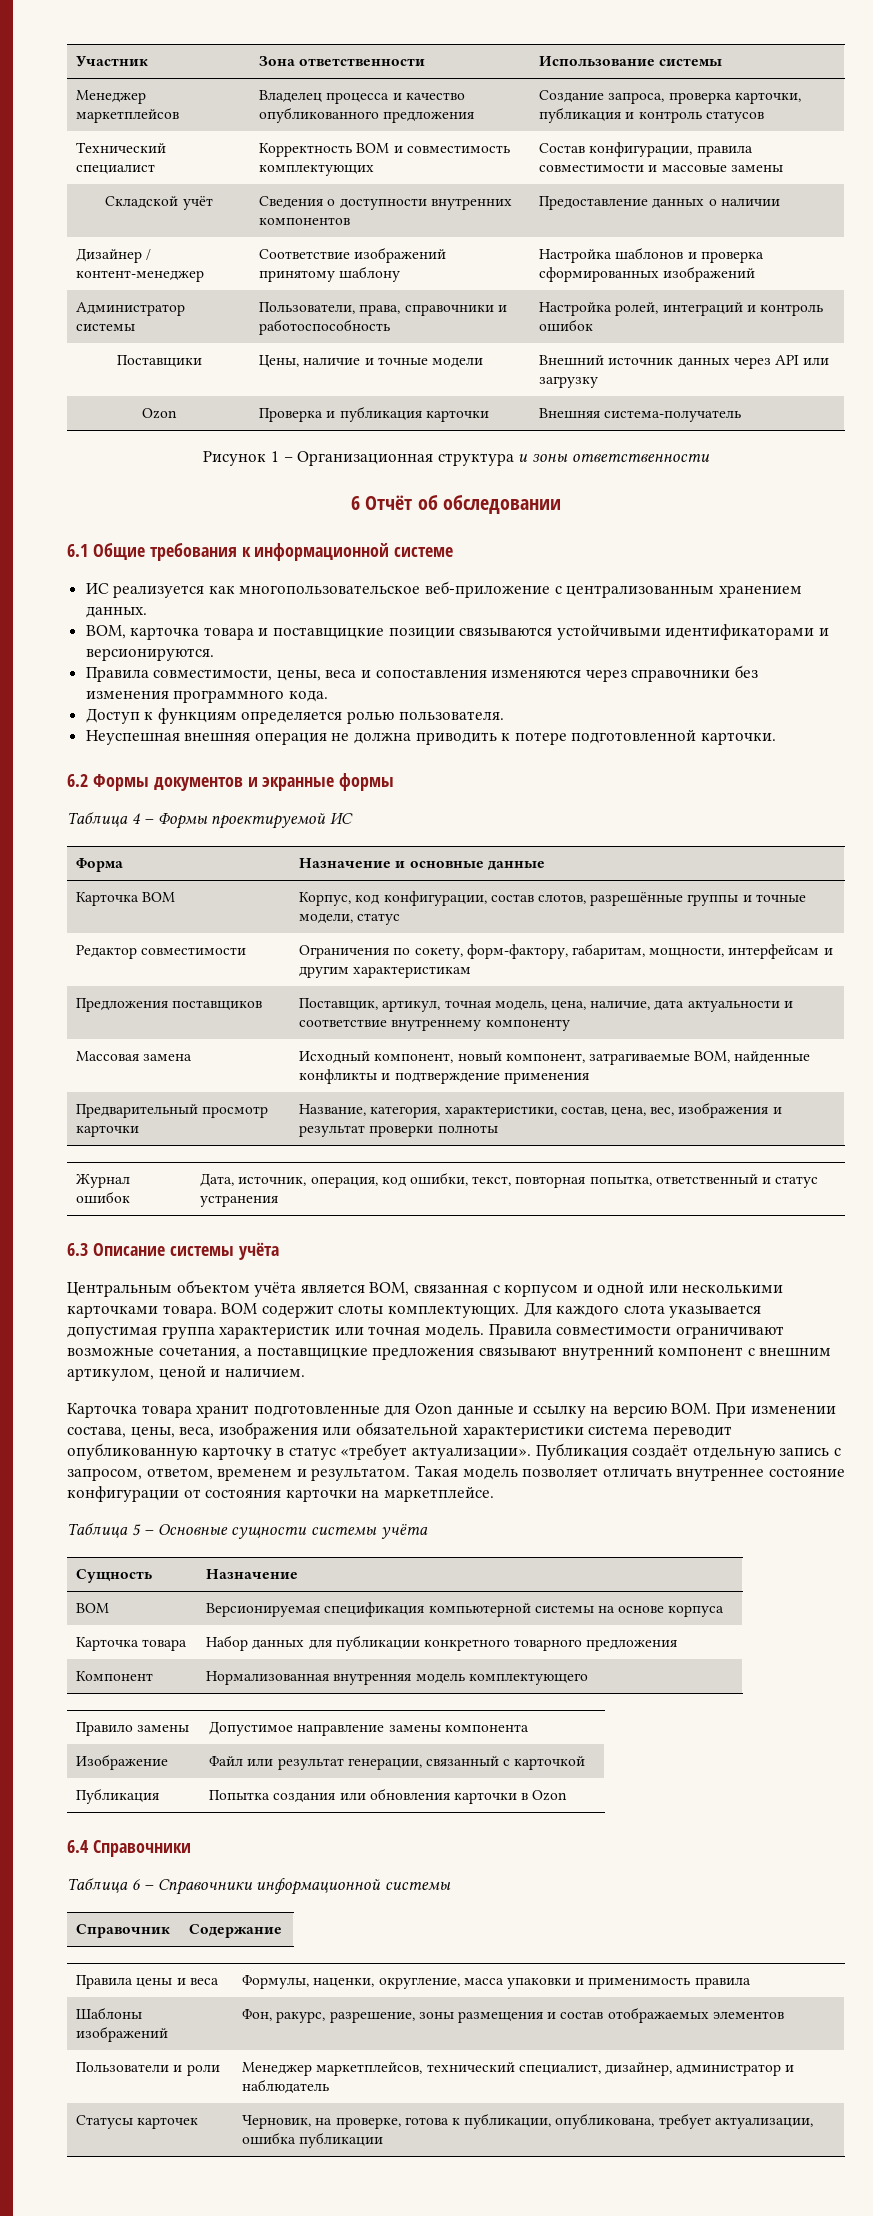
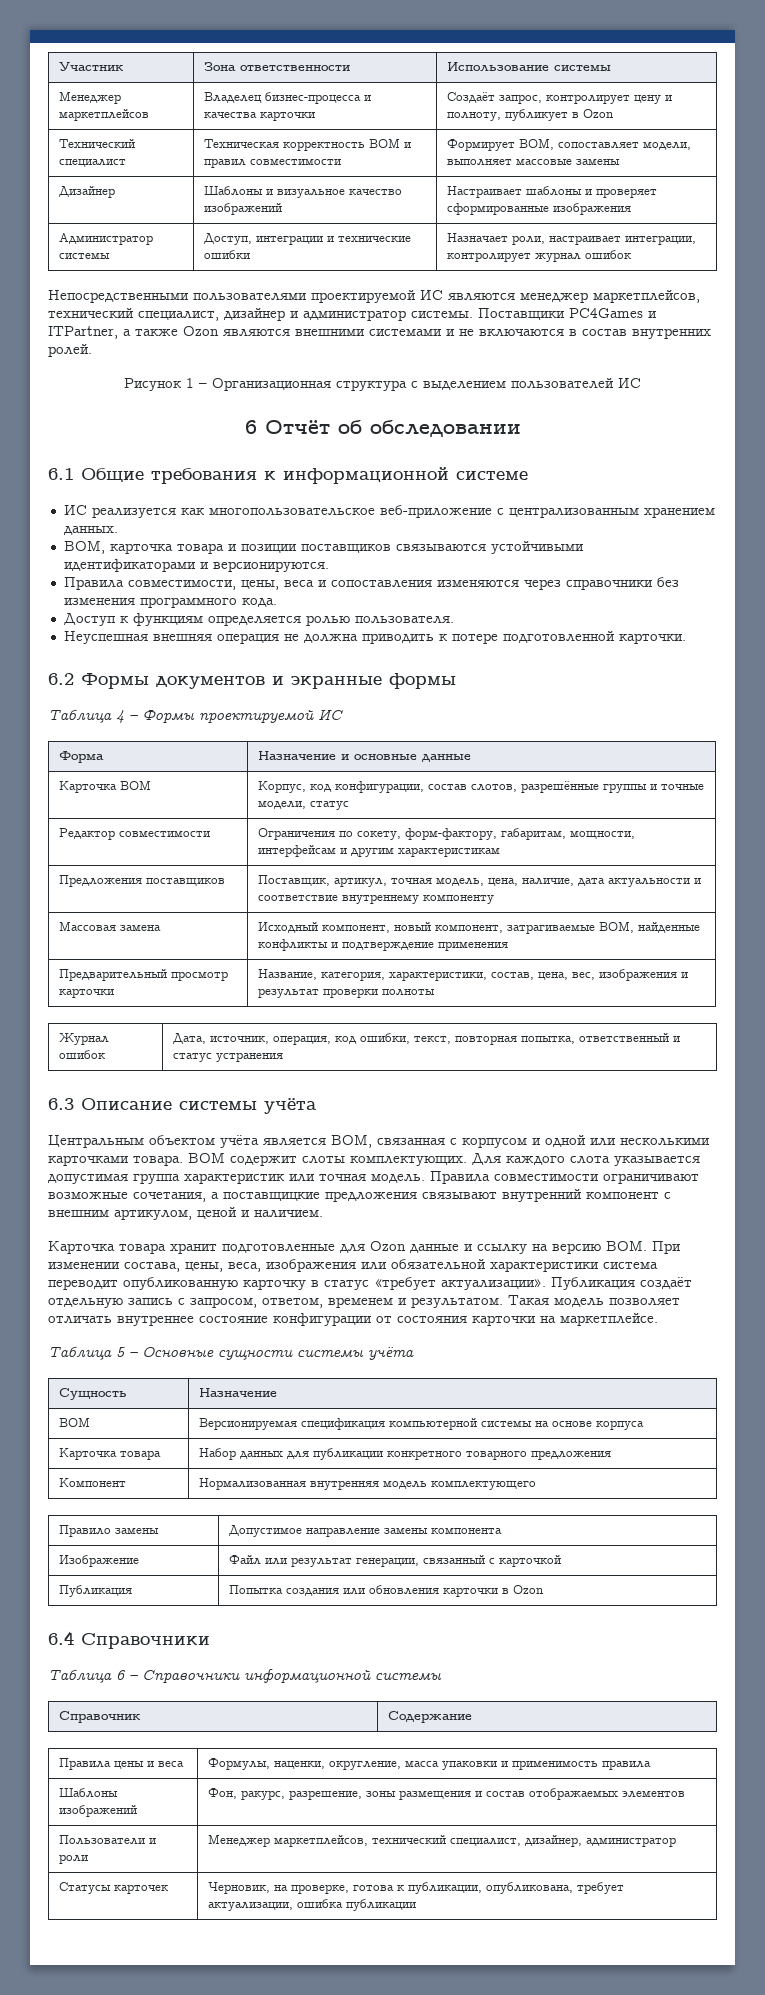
[326,92,465,104] [259,107,475,123] [539,90,801,104] [539,107,764,123] [76,142,167,153] [76,164,156,175] [259,143,510,157] [259,164,375,176] [539,142,753,157] [539,164,783,172] [105,196,213,210] [259,196,512,210] [259,217,351,225] [539,196,780,210] [76,248,152,263] [76,270,205,282] [259,247,447,263] [259,266,401,282] [539,247,764,263] [539,266,756,282] [76,302,186,316] [76,323,136,331] [259,302,507,316] [259,319,391,335] [539,302,824,316] [539,319,594,332] [116,355,202,368] [259,355,484,368] [539,355,830,369] [539,376,599,388] [142,408,177,419] [259,406,489,422] [539,408,742,422] процесса и качество опубликованного предложения | Создание запроса, проверка карточки, публикация и контроль статусов // Технический специалист | Корректность BOM и совместимость комплектующих | Состав конфигурации, правила совместимости и массовые замены // Складской учёт | Сведения о доступности внутренних компонентов | Предоставление данных о наличии // Дизайнер / контент-менеджер | Соответствие изображений принятому шаблону | Настройка шаблонов и проверка сформированных изображений // Администратор системы | Пользователи, права, справочники и работоспособность | Настройка ролей, интеграций и контроль ошибок // Поставщики | Цены, наличие и точные модели | Внешний источник данных через API или загрузку // Ozon | Проверка и публикация карточки | Внешняя система-получатель -> [265,92,372,104] [204,111,316,121] [447,92,673,104] [447,109,615,121] [59,139,136,148] [59,159,127,167] [204,138,412,151] [204,158,342,168] [447,138,692,151] [447,158,621,166] [59,186,116,198] [204,186,403,198] [204,203,283,215] [447,186,658,198] [447,203,632,215] [59,233,154,245] [59,252,111,259] [204,233,412,245] [204,250,251,259] [447,233,697,245] [447,250,632,262] [48,290,700,303] [48,308,657,321] [48,326,711,339] [48,344,92,357] бизнес-процесса и качества карточки | Создаёт запрос, контролирует цену и полноту, публикует в Ozon // Технический специалист | Техническая корректность BOM и правил совместимости | Формирует BOM, сопоставляет модели, выполняет массовые замены // Дизайнер | Шаблоны и визуальное качество изображений | Настраивает шаблоны и проверяет сформированные изображения // Администратор системы | Доступ, интеграции и технические ошибки | Назначает роли, настраивает интеграции, контролирует журнал ошибок // Непосредственными пользователями проектируемой ИС являются менеджер маркетплейсов, технический специалист, дизайнер и администратор системы. Поставщики PC4Games и ITPartner, а также Ozon являются внешними системами и не включаются в состав внутренних ролей.
[518,453,710,462] и зоны ответственности -> [411,378,641,390] с выделением пользователей ИС
[273,627,455,639] поставщицкие позиции -> [240,544,391,553] позиции поставщиков
[785,2065,795,2072] [242,2079,330,2094] и наблюдатель -> (677, 1842) none

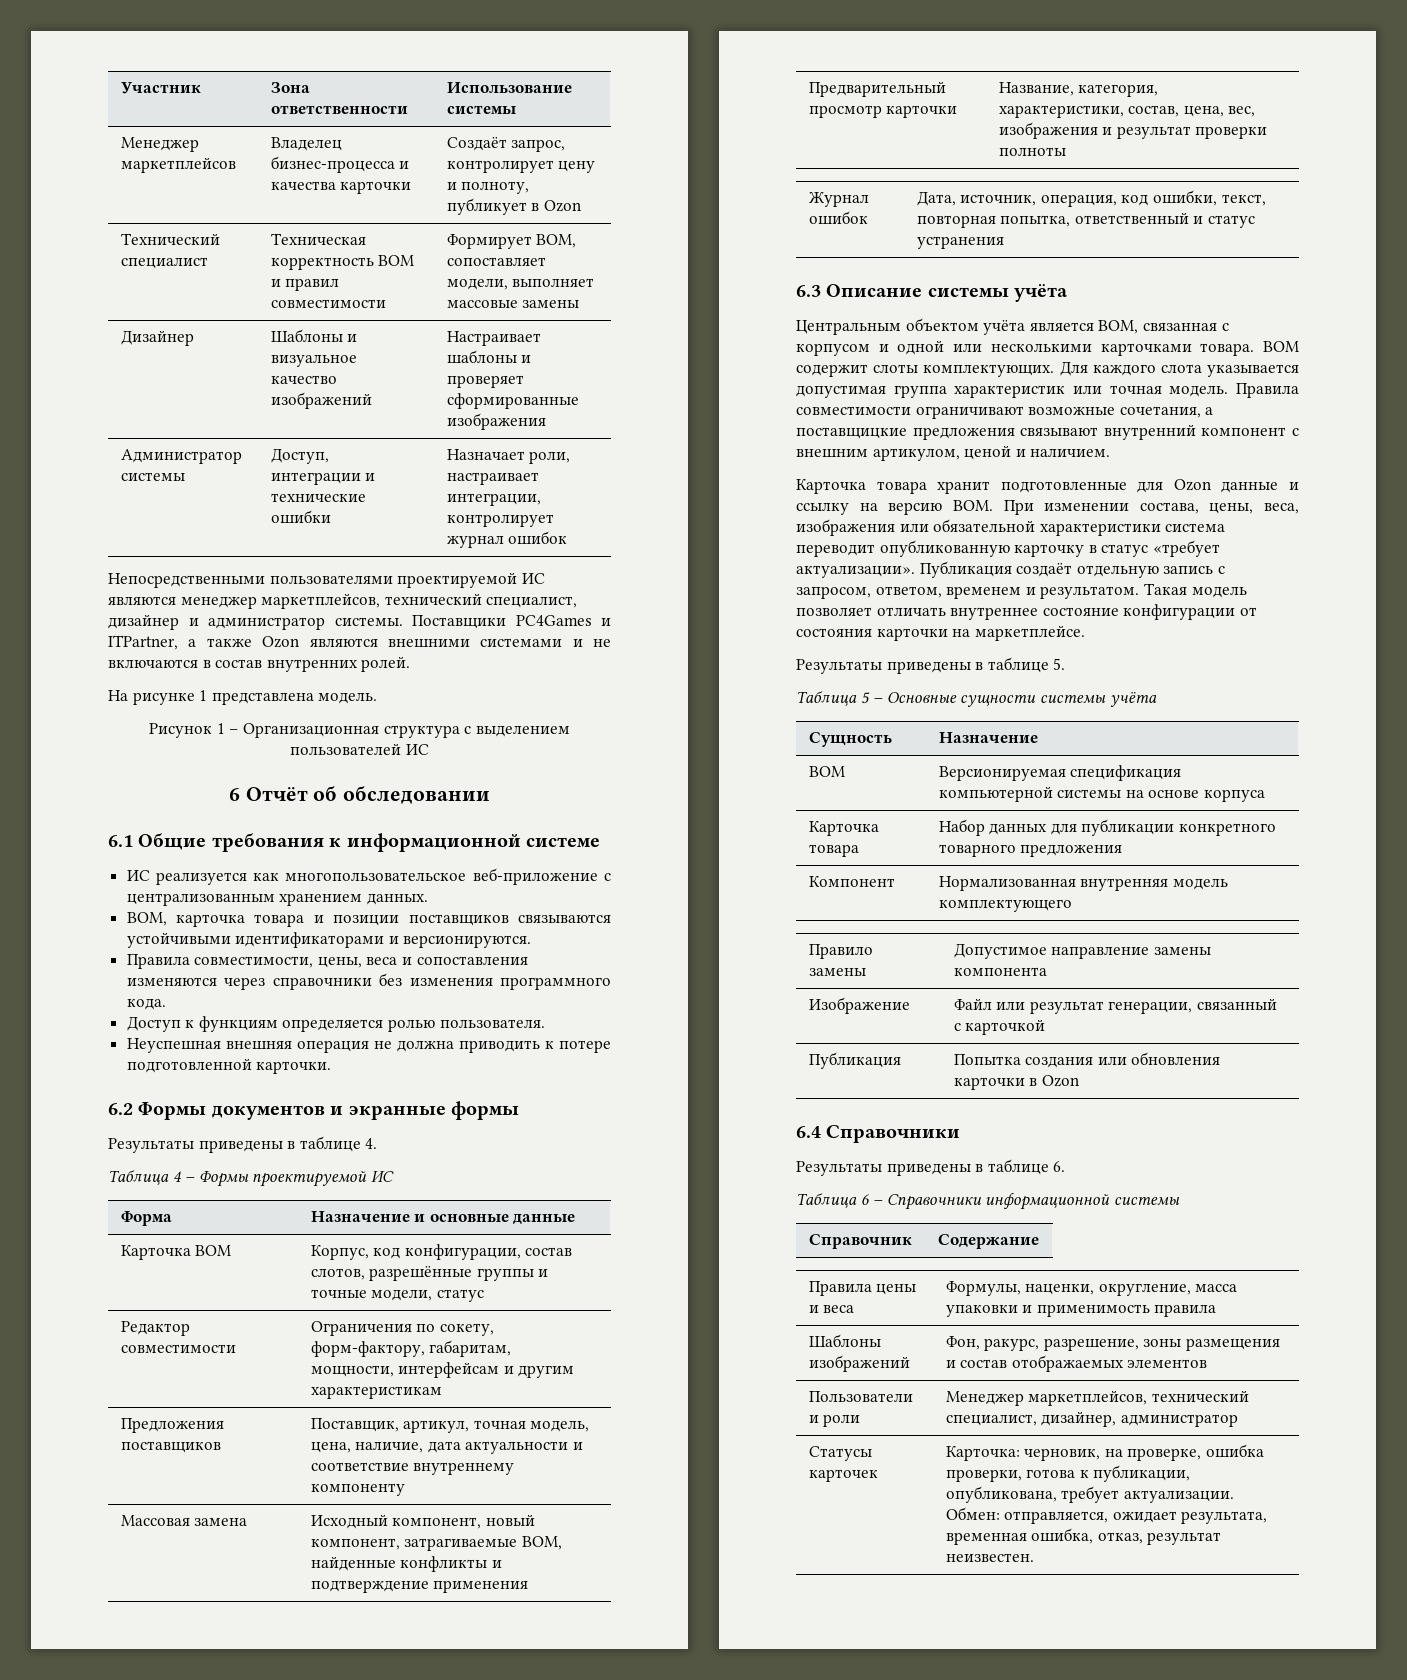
(92, 350) none -> [108,690,378,705] // На рисунке 1 представлена модель.
(456, 681) none -> [108,1136,378,1153] // Результаты приведены в таблице 4.
(658, 1319) none -> [796,657,1066,674] // Результаты приведены в таблице 5.
(210, 1641) none -> [796,1159,1066,1176] // Результаты приведены в таблице 6.
[208,1882,350,1894] Черновик, на проверке, -> [945,1444,1264,1461] [945,1469,1022,1482] Карточка: черновик, на проверке, ошибка проверки,
[208,1899,417,1911] актуализации, ошибка публикации -> [1123,1490,1234,1503] [945,1507,1268,1524] [945,1528,1222,1545] [945,1553,1034,1562] актуализации. Обмен: отправляется, ожидает результата, временная ошибка, отказ, результат неизвестен.

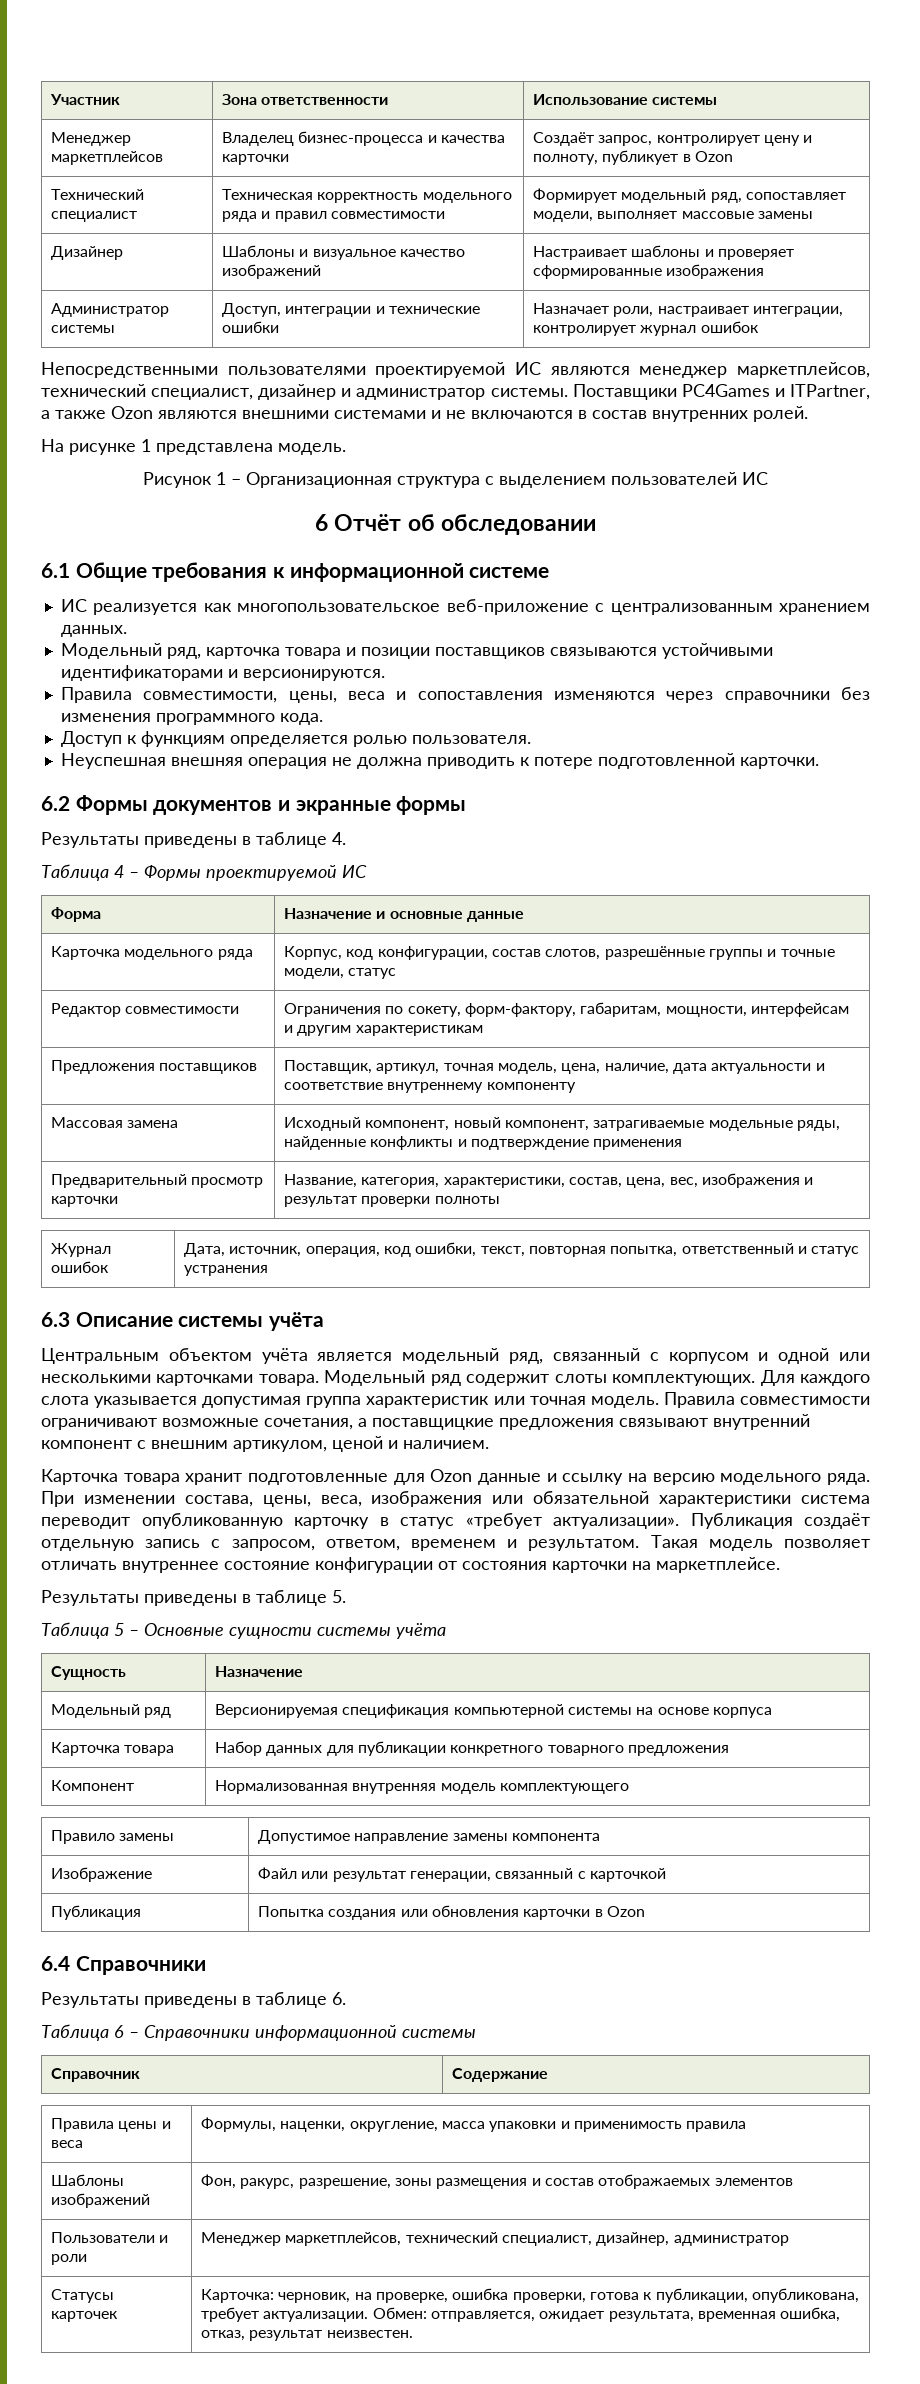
[378,255,415,266] BOM -> [422,192,512,203] [221,211,257,222] модельного ряда
[536,234,577,248] BOM, -> [621,189,742,203] модельный ряд,
[126,912,167,926] BOM, -> [60,643,201,659] Модельный ряд,
[195,1245,232,1256] BOM -> [124,949,253,960] модельного ряда
[521,1536,562,1550] BOM, -> [708,1120,840,1131] модельные ряды,
[1098,320,1217,334] BOM, связанная -> [402,1348,640,1364] модельный ряд, связанный
[1263,341,1299,352] BOM -> [324,1370,461,1386] Модельный ряд
[952,500,993,511] BOM. -> [720,1473,870,1485] модельного ряда.
[808,766,845,777] BOM -> [50,1704,172,1718] Модельный ряд

